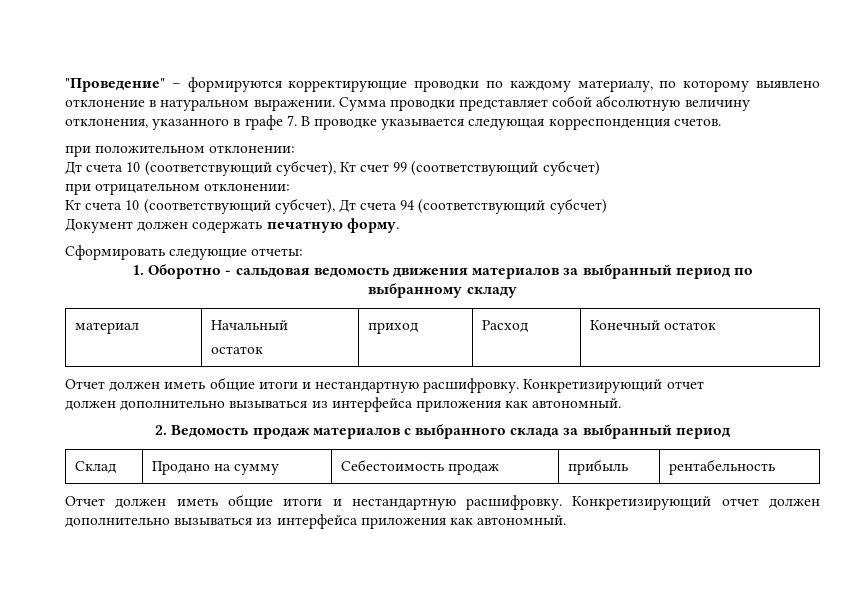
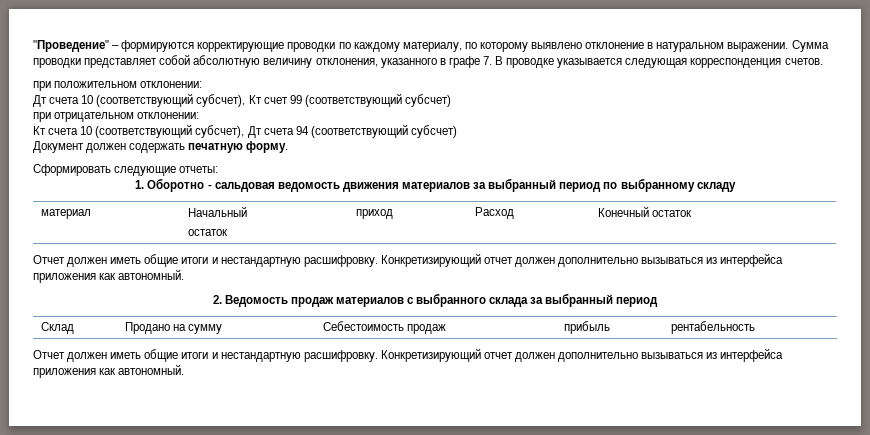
(753, 271) // -> (618, 185) none
(704, 385) // -> (513, 260) none

